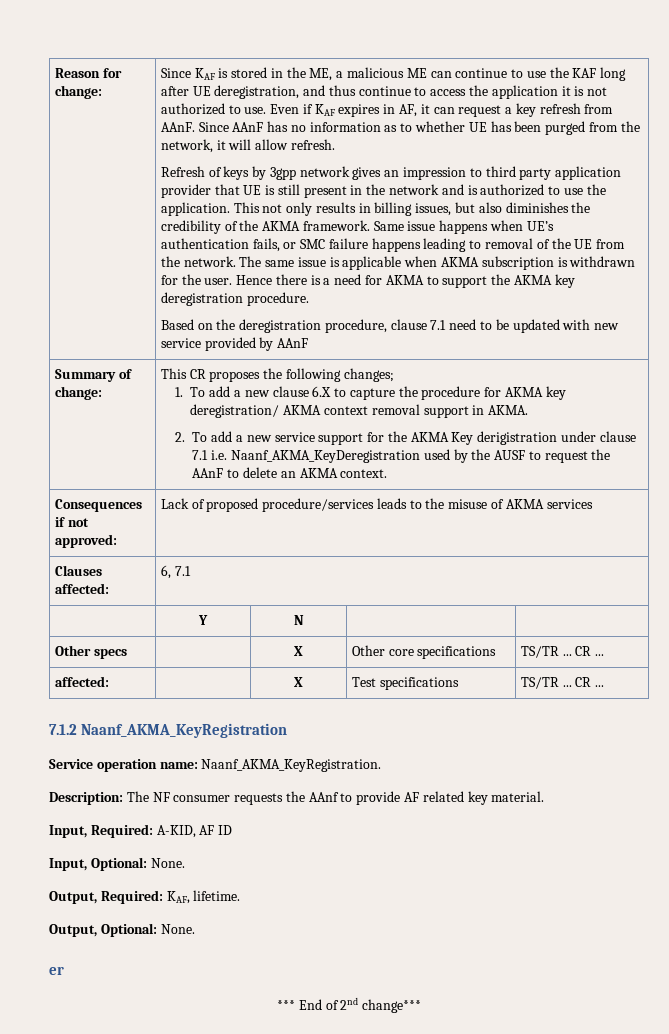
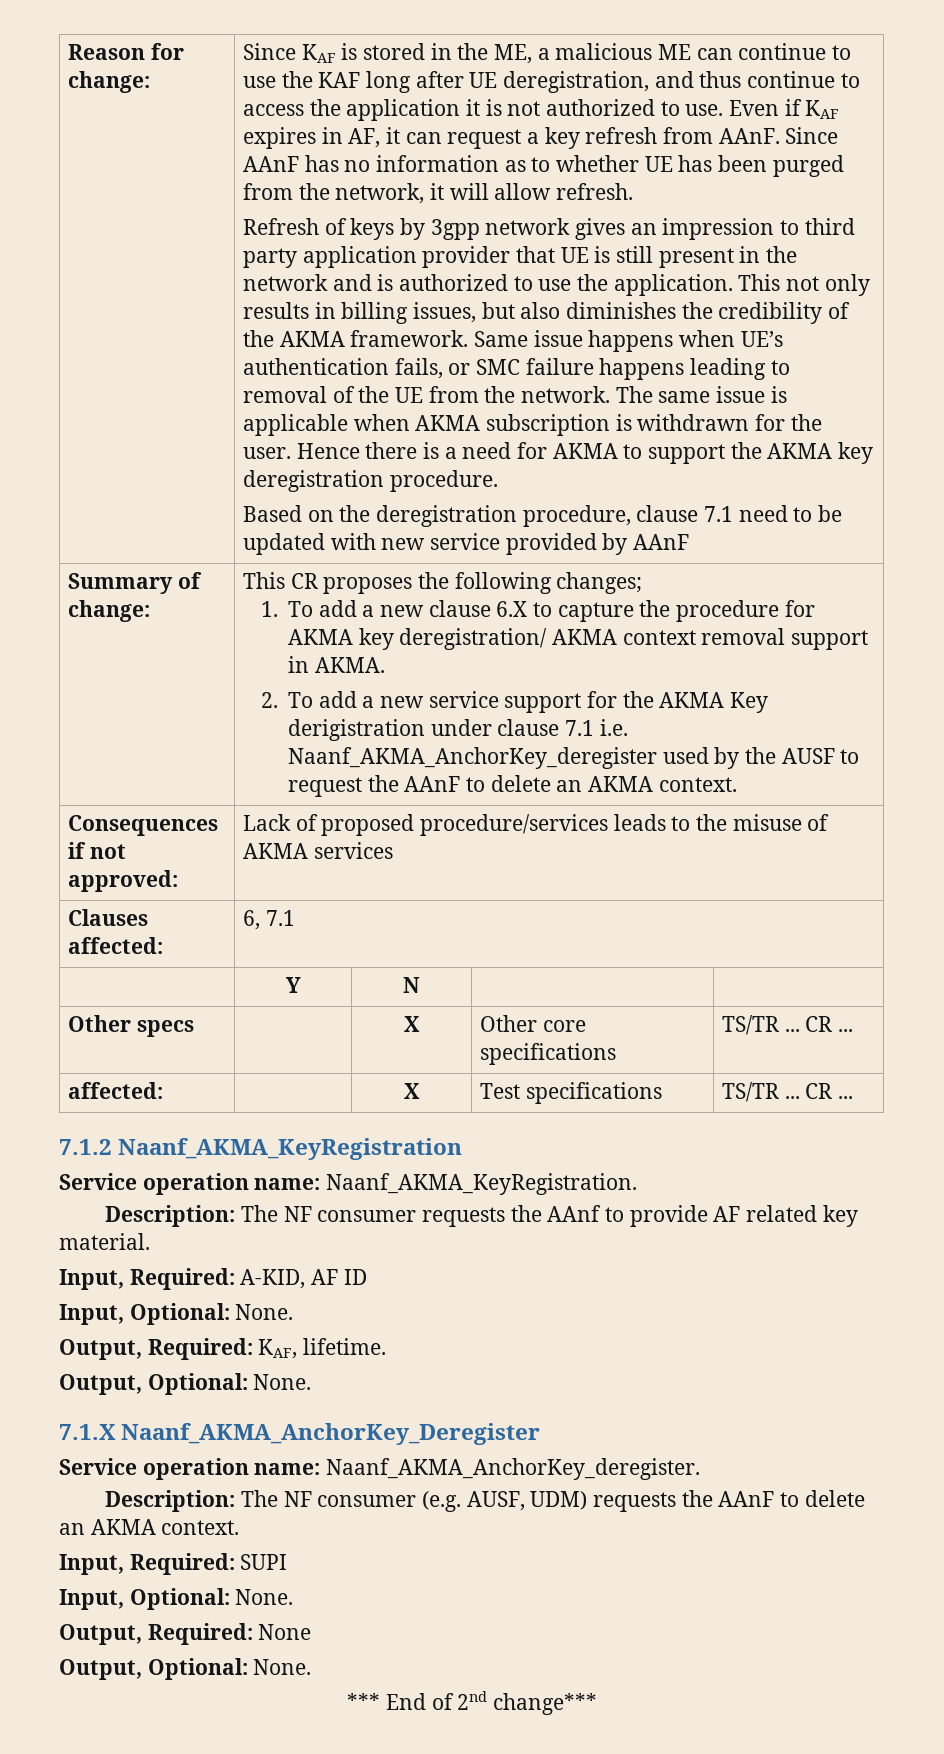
[231,450,421,463] Naanf_AKMA_KeyDeregistration -> [288,747,658,769] Naanf_AKMA_AnchorKey_deregister
[49,966,64,975] er -> [59,1423,541,1445] [59,1458,701,1480] [105,1490,865,1512] [59,1519,240,1535] [59,1553,288,1575] [59,1588,294,1610] [59,1623,312,1645] [59,1658,312,1680] 7.1.X Naanf_AKMA_AnchorKey_Deregister // Service operation name: Naanf_AKMA_AnchorKey_deregister. // Description: The NF consumer (e.g. AUSF, UDM) requests the AAnF to delete an AKMA context. // Input, Required: SUPI // Input, Optional: None. // Output, Required: None // Output, Optional: None.

